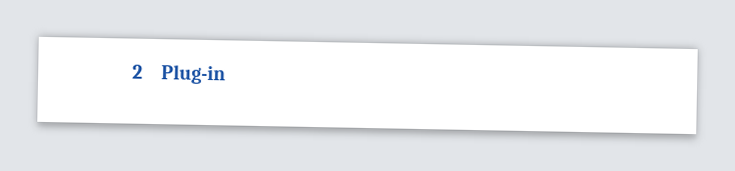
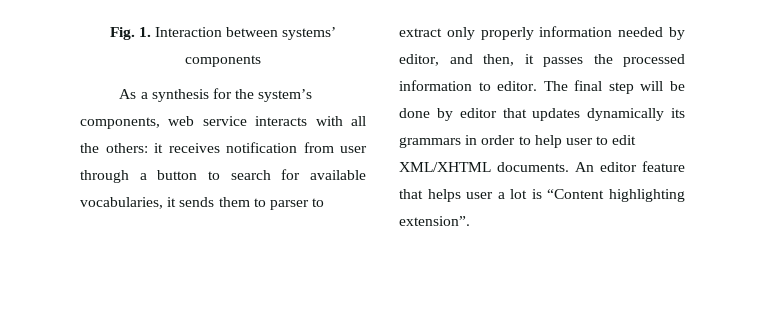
[132,64,227,85] 2 Plug-in -> [109,27,337,40] [185,55,261,67] [119,88,313,102] [80,116,366,129] [80,142,367,153] [80,169,366,183] [80,197,325,210] [399,26,685,40] [399,54,685,67] [399,80,685,94] [399,108,685,121] [399,135,637,148] [399,161,685,172] [399,189,685,202] [399,216,470,226] Fig. 1. Interaction between systems’ components // As a synthesis for the system’s components, web service interacts with all the others: it receives notification from user through a button to search for available vocabularies, it sends them to parser to extract only properly information needed by editor, and then, it passes the processed information to editor. The final step will be done by editor that updates dynamically its grammars in order to help user to edit XML/XHTML documents. An editor feature that helps user a lot is “Content highlighting extension”.

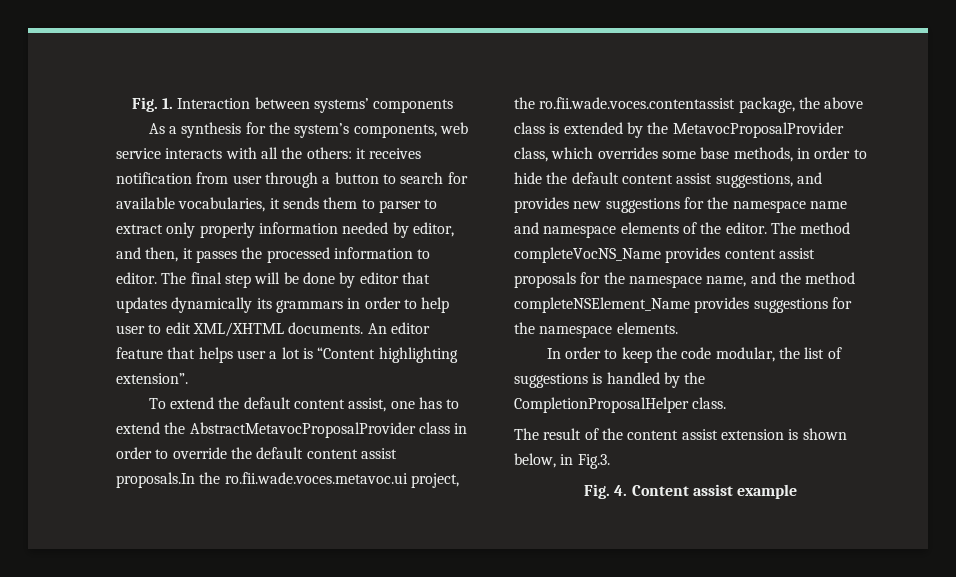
(470, 221) none -> [148,397,460,412] [116,422,468,438] [116,447,397,459] [116,472,459,488] [514,97,864,113] [514,122,844,138] [514,147,867,162] [514,172,822,188] [514,197,847,213] [514,222,851,238] [514,247,815,263] [514,272,856,288] [514,297,852,313] [514,322,678,338] [546,347,842,363] [514,372,706,388] [514,397,727,413] [514,428,847,440] [514,453,610,469] [583,484,798,499] // To extend the default content assist, one has to extend the AbstractMetavocProposalProvider class in order to override the default content assist proposals.In the ro.fii.wade.voces.metavoc.ui project, the ro.fii.wade.voces.contentassist package, the above class is extended by the MetavocProposalProvider class, which overrides some base methods, in order to hide the default content assist suggestions, and provides new suggestions for the namespace name and namespace elements of the editor. The method completeVocNS_Name provides content assist proposals for the namespace name, and the method completeNSElement_Name provides suggestions for the namespace elements. // In order to keep the code modular, the list of suggestions is handled by the CompletionProposalHelper class. // The result of the content assist extension is shown below, in Fig.3. // Fig. 4. Content assist example

